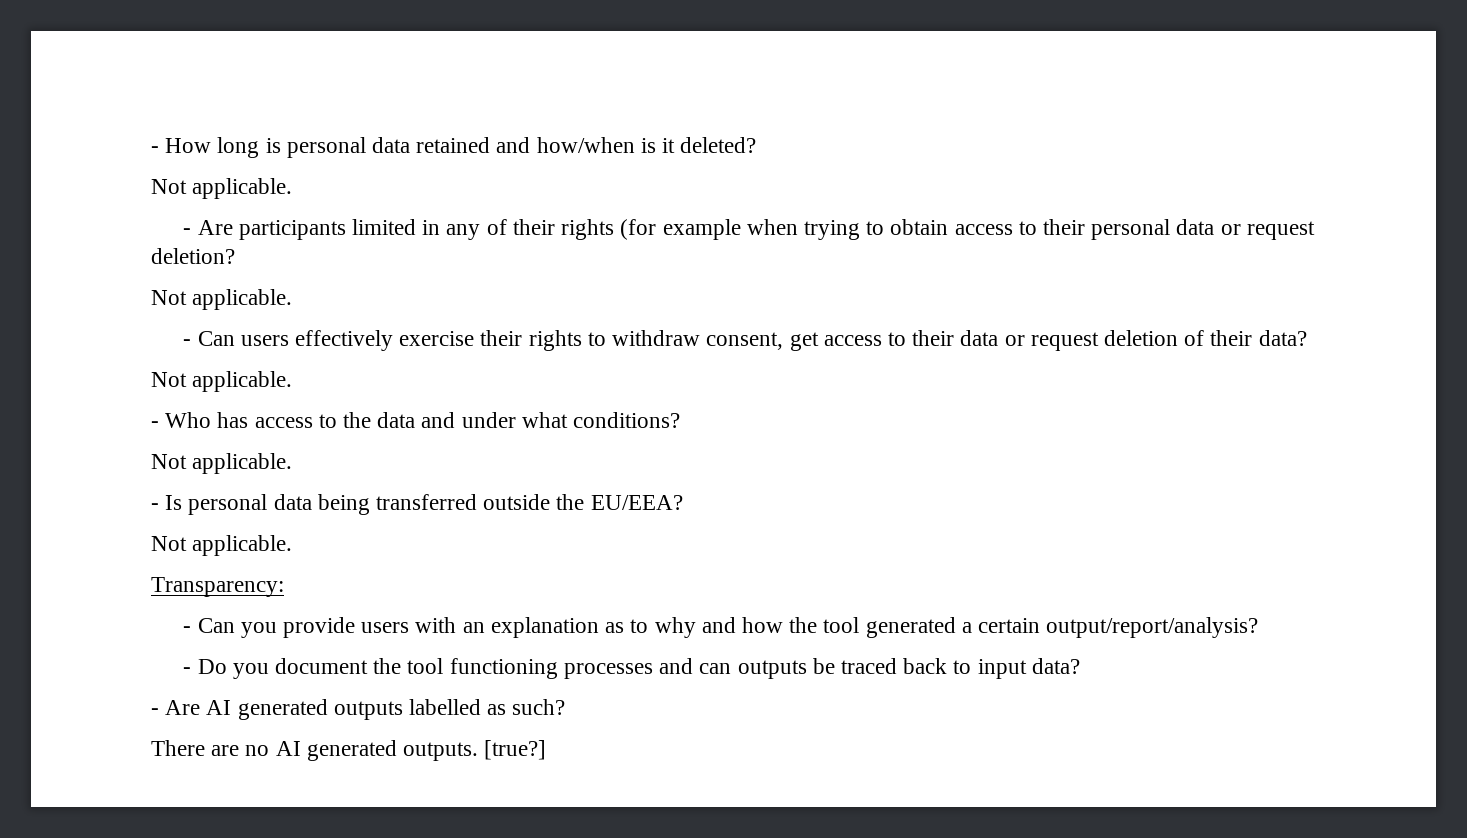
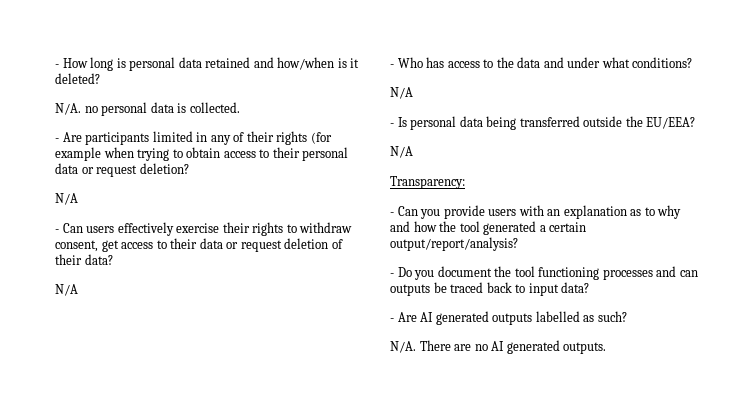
[151,178,293,199] Not applicable. -> [55,102,240,116] N/A. no personal data is collected.
[151,289,293,310] Not applicable. -> [55,193,78,205] N/A
[151,371,293,392] Not applicable. -> [55,284,78,296] N/A
[151,453,293,474] Not applicable. -> [390,87,413,99] N/A
[151,535,293,556] Not applicable. -> [390,146,413,158] N/A
(566, 707) none -> [390,341,416,353] N/A.
[484,740,547,760] [true?] -> (607, 348) none

